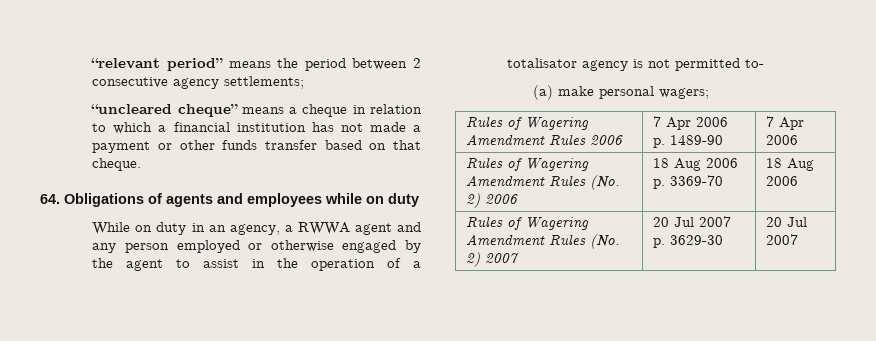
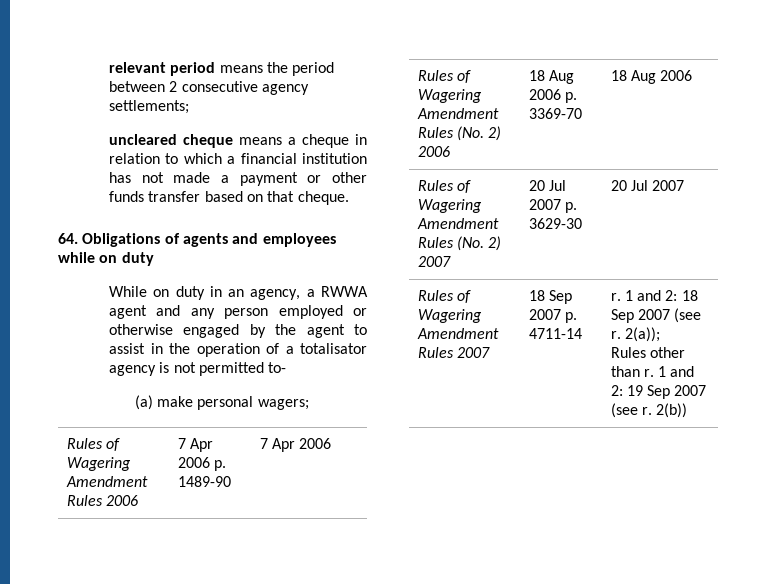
[91,58,223,71] “relevant period” -> [109,62,216,76] relevant period
[91,104,238,117] “uncleared cheque” -> [109,134,234,148] uncleared cheque
(799, 239) none -> [417,290,471,303] [417,309,482,323] [416,328,499,339] [417,347,490,358] [528,290,572,304] [528,309,577,323] [528,328,582,339] [610,290,698,301] [610,308,702,323] [610,327,660,342] [610,347,685,358] [610,366,695,377] [610,385,707,399] [610,403,688,418] // Rules of Wagering Amendment Rules 2007 | 18 Sep 2007 p. 4711-14 | r. 1 and 2: 18 Sep 2007 (see r. 2(a)); // Rules other than r. 1 and 2: 19 Sep 2007 (see r. 2(b))

